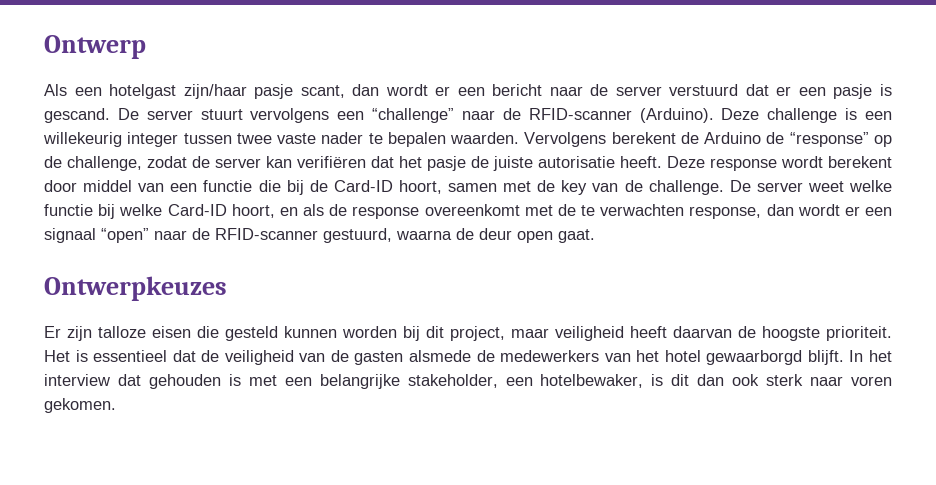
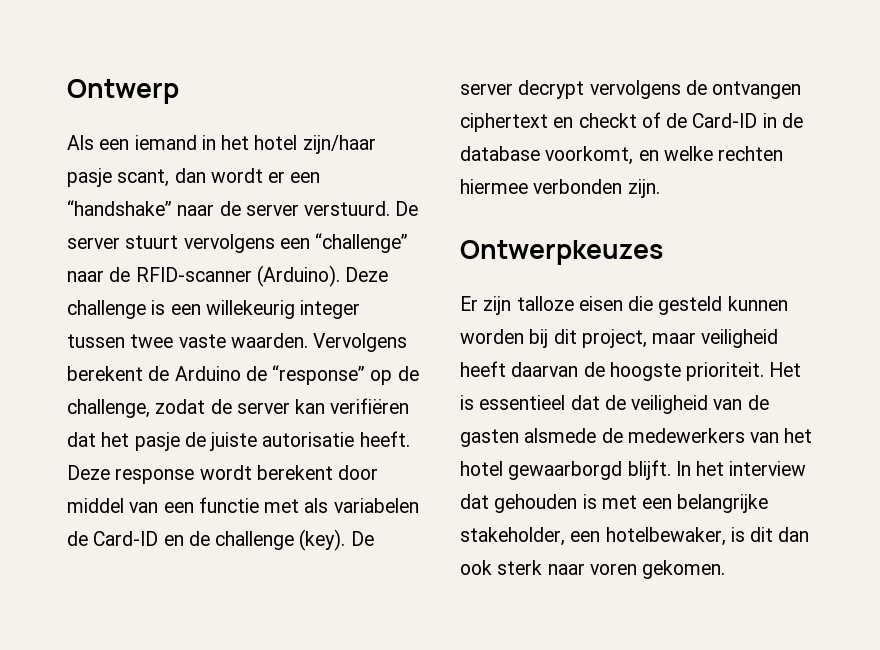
[109,84,177,99] hotelgast -> [134,135,298,150] iemand in het hotel
[492,84,543,96] bericht -> [67,200,172,216] “handshake”
[669,84,892,99] [44,108,110,123] verstuurd dat er een pasje is gescand. -> [304,201,391,216] verstuurd.
[321,132,446,147] nader te bepalen -> (226, 341) none
[258,180,893,195] [44,204,892,219] [44,228,595,243] die bij de Card-ID hoort, samen met de key van de challenge. De server weet welke functie bij welke Card-ID hoort, en als de response overeenkomt met de te verwachten response, dan wordt er een signaal “open” naar de RFID-scanner gestuurd, waarna de deur open gaat. -> [264,498,419,513] [67,529,374,551] [460,80,802,99] [460,112,803,132] [460,146,784,165] [460,179,660,198] met als variabelen de Card-ID en de challenge (key). De server decrypt vervolgens de ontvangen ciphertext en checkt of de Card-ID in de database voorkomt, en welke rechten hiermee verbonden zijn.

